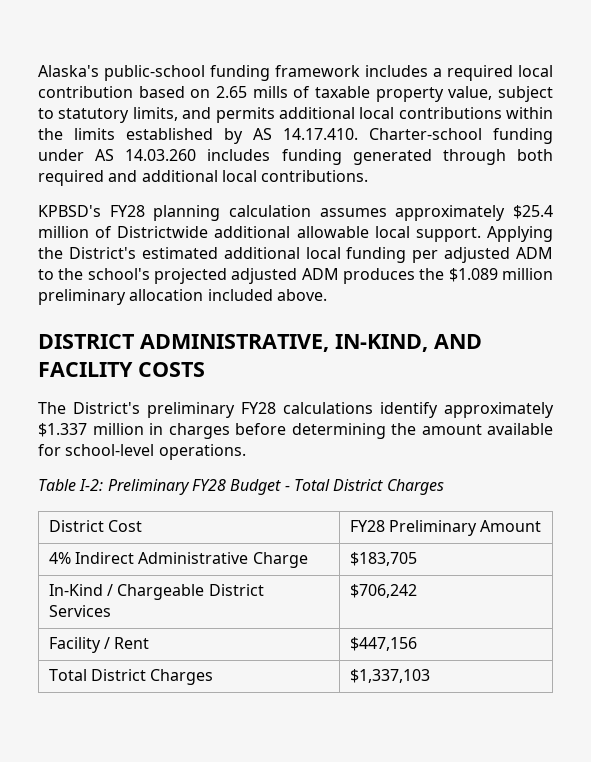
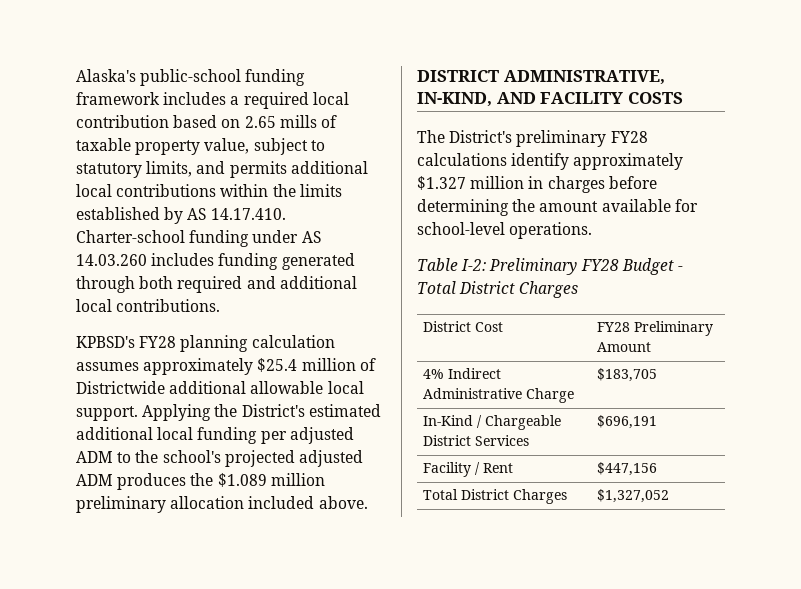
[38,423,87,437] $1.337 -> [417,176,466,190] $1.327
[349,584,417,598] $706,242 -> [597,415,658,429] $696,191
[349,669,430,683] $1,337,103 -> [597,489,670,503] $1,327,052

